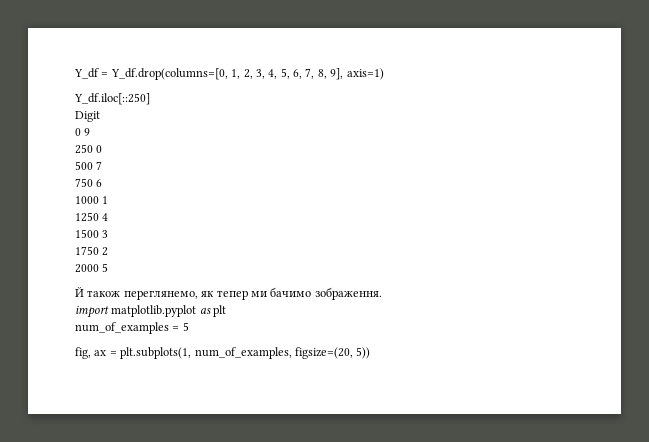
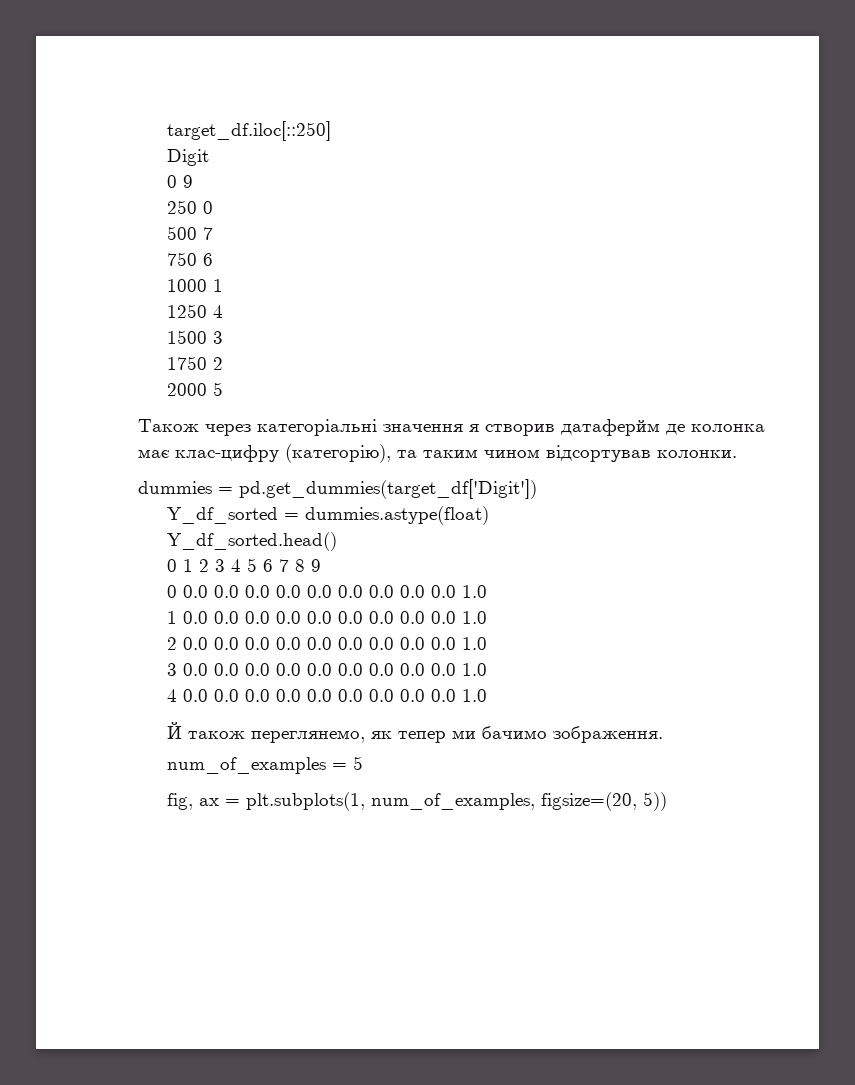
[74,68,384,80] [74,93,151,105] Y_df = Y_df.drop(columns=[0, 1, 2, 3, 4, 5, 6, 7, 8, 9], axis=1) // Y_df.iloc[::250] -> [167,121,332,141] target_df.iloc[::250]
(109, 267) none -> [138,419,765,436] [138,444,737,463] [138,479,537,499] [167,506,490,525] [167,532,338,551] [167,558,322,572] [167,585,488,598] [167,611,488,624] [167,637,488,650] [167,663,488,676] [167,689,488,702] // Також через категоріальні значення я створив датаферйм де колонка має клас-цифру (категорію), та таким чином відсортував колонки. // dummies = pd.get_dummies(target_df['Digit']) // Y_df_sorted = dummies.astype(float) // Y_df_sorted.head() // 0 1 2 3 4 5 6 7 8 9 // 0 0.0 0.0 0.0 0.0 0.0 0.0 0.0 0.0 0.0 1.0 // 1 0.0 0.0 0.0 0.0 0.0 0.0 0.0 0.0 0.0 1.0 // 2 0.0 0.0 0.0 0.0 0.0 0.0 0.0 0.0 0.0 1.0 // 3 0.0 0.0 0.0 0.0 0.0 0.0 0.0 0.0 0.0 1.0 // 4 0.0 0.0 0.0 0.0 0.0 0.0 0.0 0.0 0.0 1.0
[75,305,227,318] // import matplotlib.pyplot as plt -> (664, 734) none

